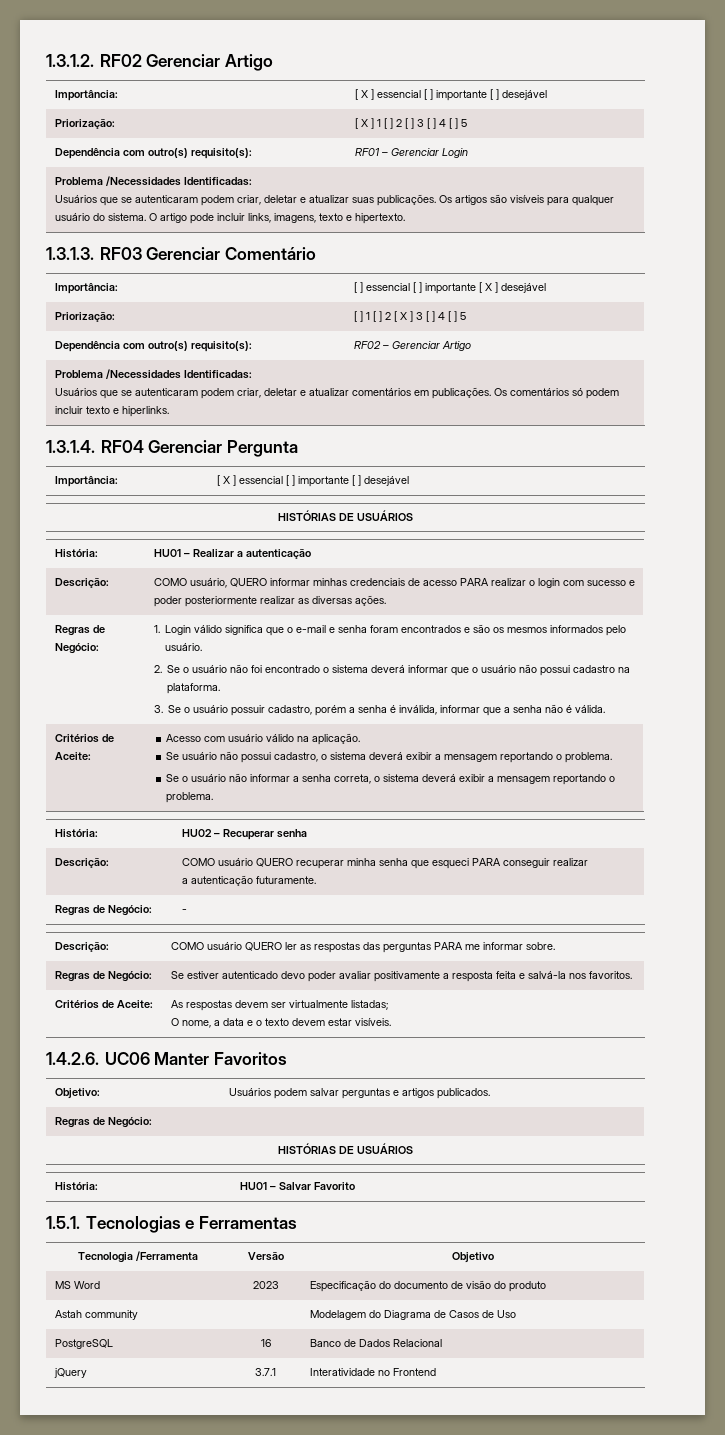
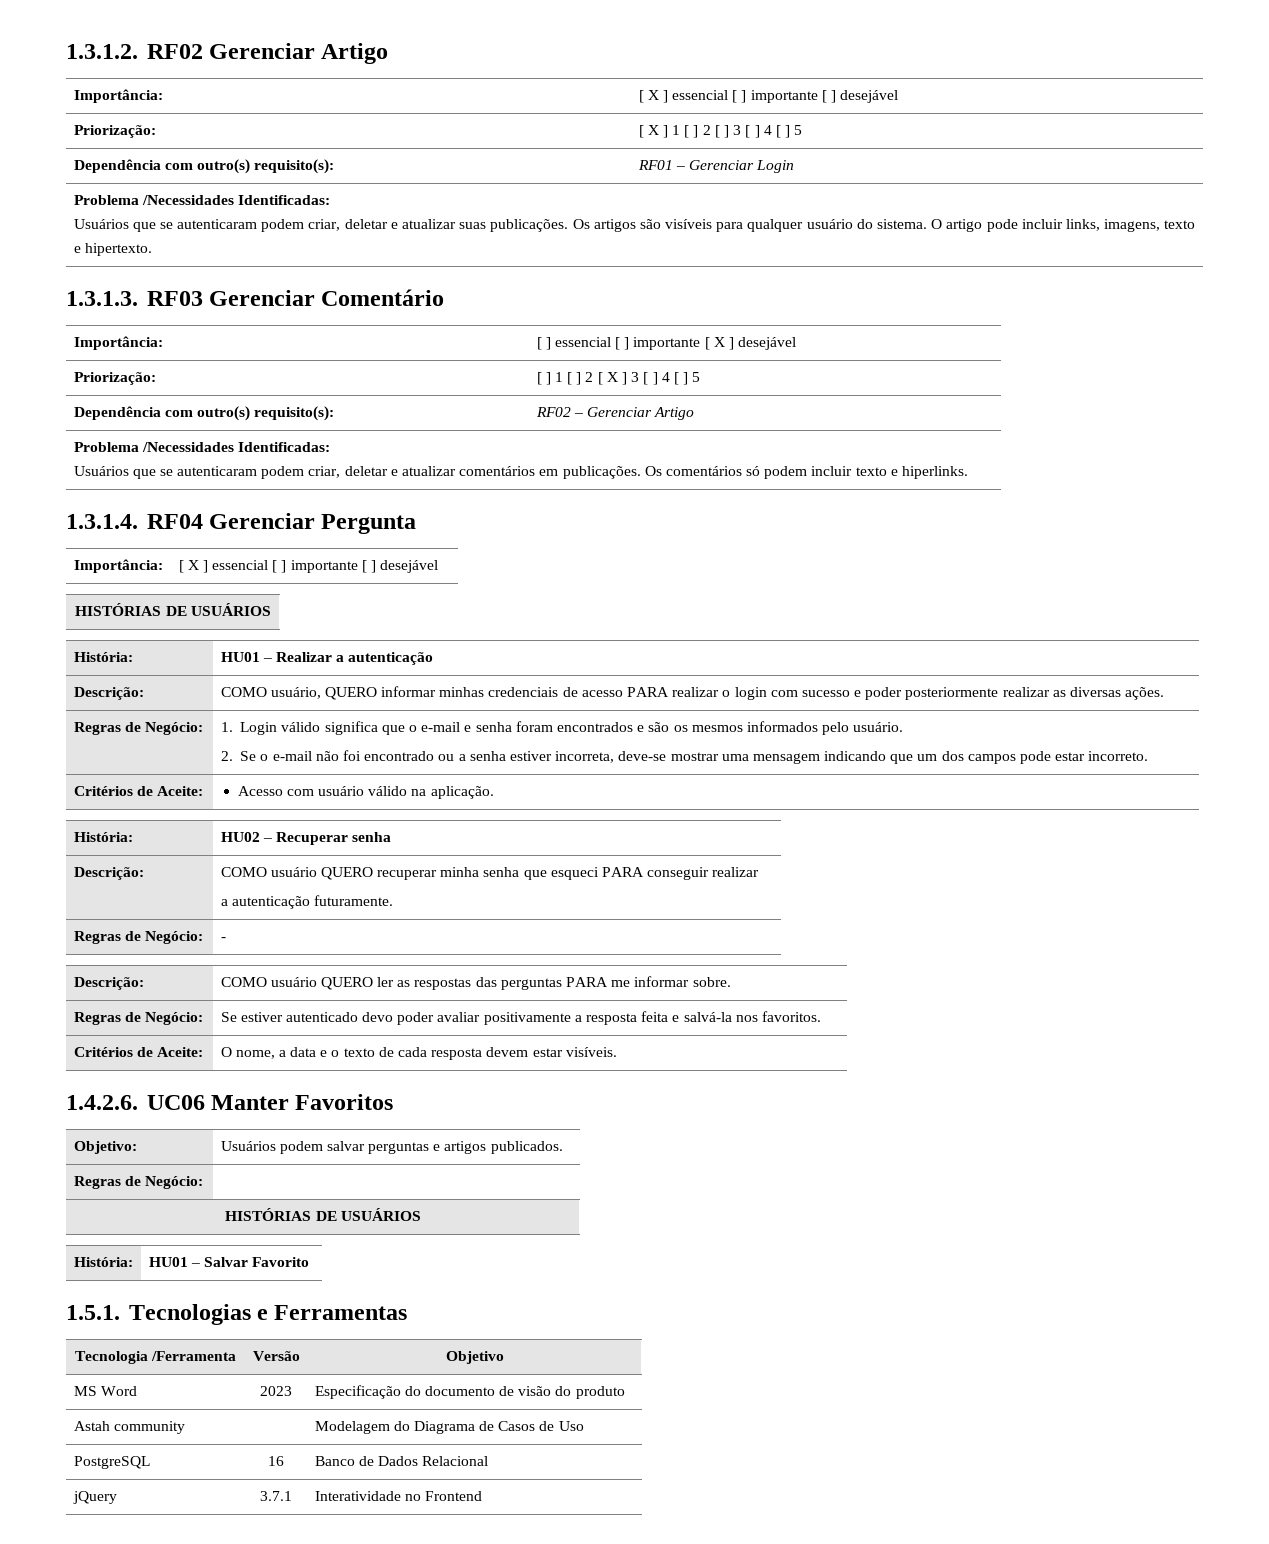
[192,665,228,673] usuário -> [272,751,312,761] e-mail
[323,664,631,676] [167,683,221,694] [153,704,606,716] o sistema deverá informar que o usuário não possui cadastro na plataforma. // 3. Se o usuário possuir cadastro, porém a senha é inválida, informar que a senha não é válida. -> [438,751,1149,764] ou a senha estiver incorreta, deve-se mostrar uma mensagem indicando que um dos campos pode estar incorreto.
[165,751,612,763] [165,773,615,785] [165,792,213,803] // Se usuário não possui cadastro, o sistema deverá exibir a mensagem reportando o problema. // Se o usuário não informar a senha correta, o sistema deverá exibir a mensagem reportando o problema. -> (494, 792) none
[170,1000,388,1011] As respostas devem ser virtualmente listadas; // -> (203, 1052) none
(289, 1022) none -> [378,1047,483,1060] de cada resposta

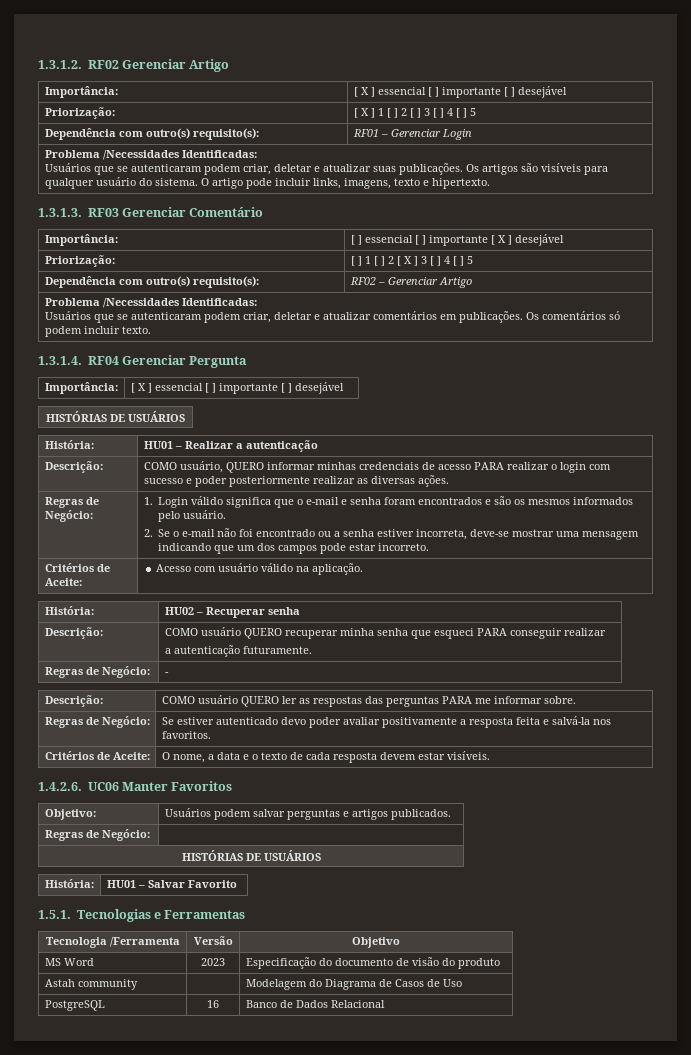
[855,466,969,479] texto e hiperlinks. -> [121,326,151,334] texto.
[72,1491,117,1504] [260,1491,292,1501] [314,1491,482,1501] // jQuery | 3.7.1 | Interatividade no Frontend -> (385, 1004) none

